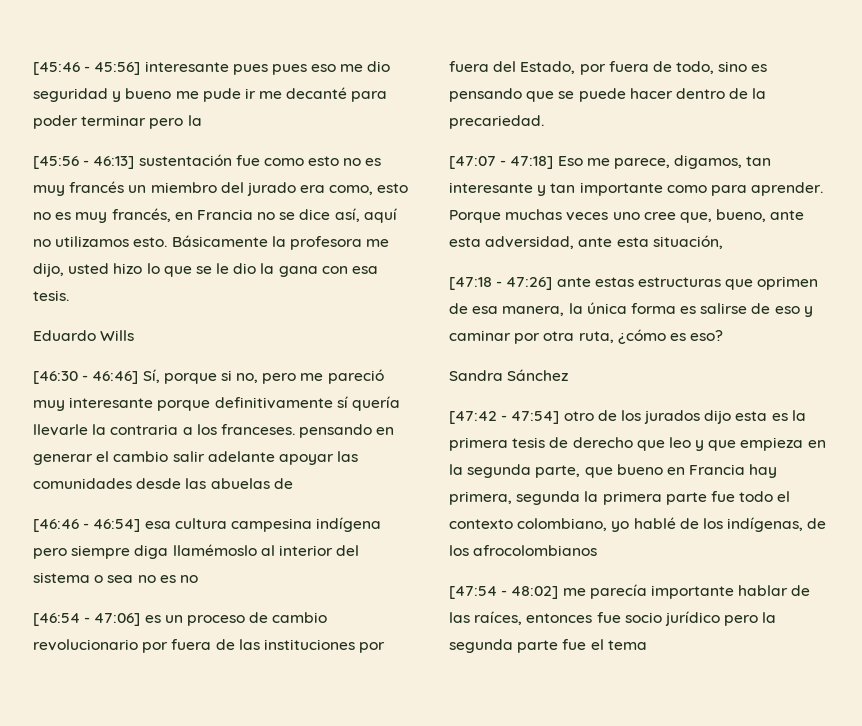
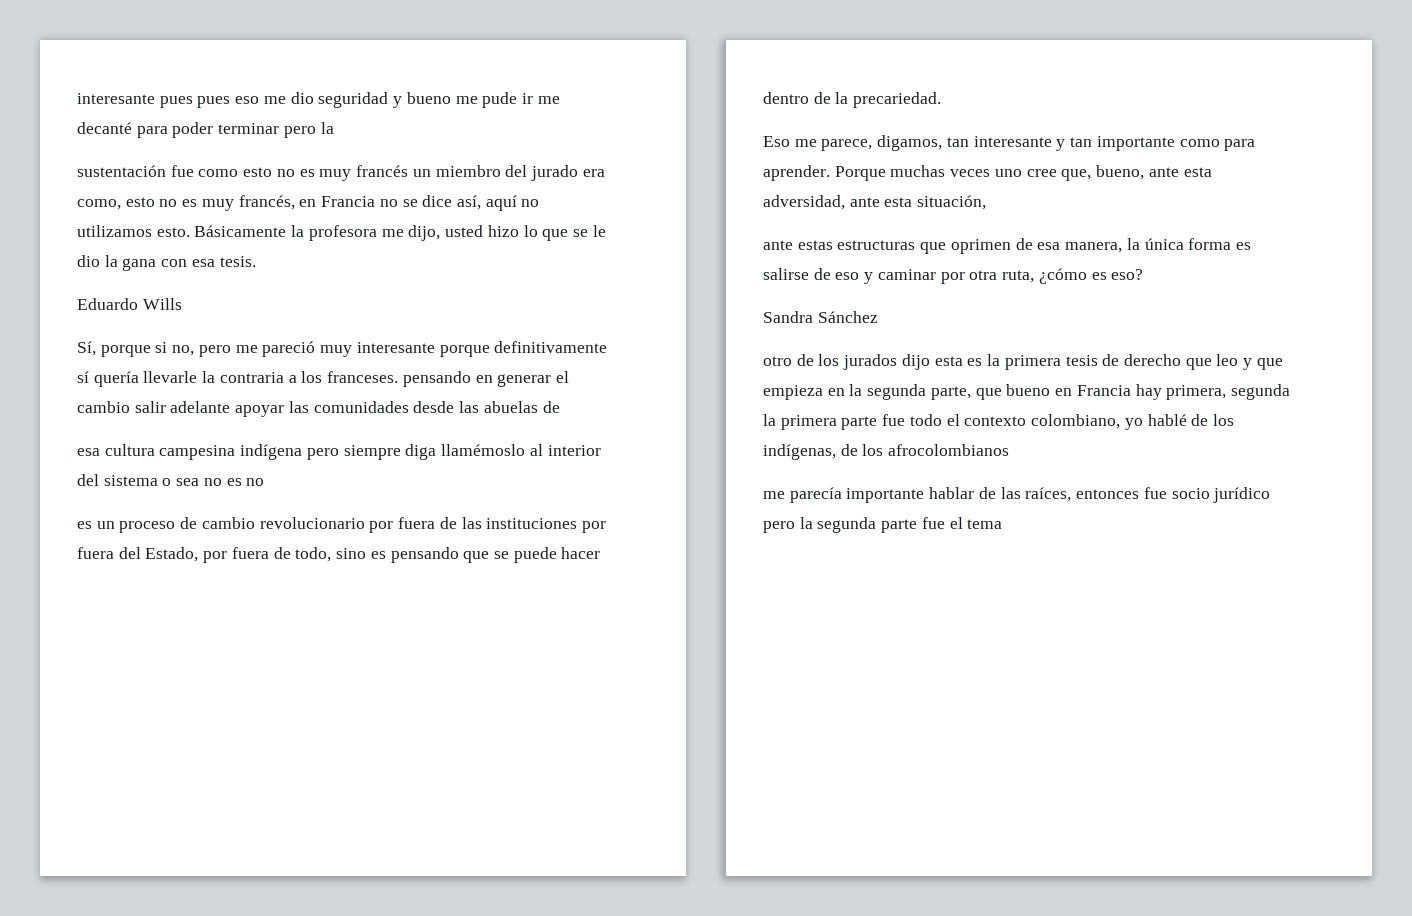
[33,62,141,75] [45:46 - 45:56] -> (77, 98) none
[33,156,135,169] [45:56 - 46:13] -> (334, 128) none
[33,371,139,384] [46:30 - 46:46] -> (182, 304) none
[33,519,141,532] [46:46 - 46:54] -> (560, 407) none
[33,613,141,626] [46:54 - 47:06] -> (265, 482) none
[449,156,554,169] [47:07 - 47:18] -> (942, 100) none
[449,277,553,290] [47:18 - 47:26] -> (987, 202) none
[449,411,560,424] [47:42 - 47:54] -> (878, 317) none
[449,586,559,599] [47:54 - 48:02] -> (1010, 450) none

